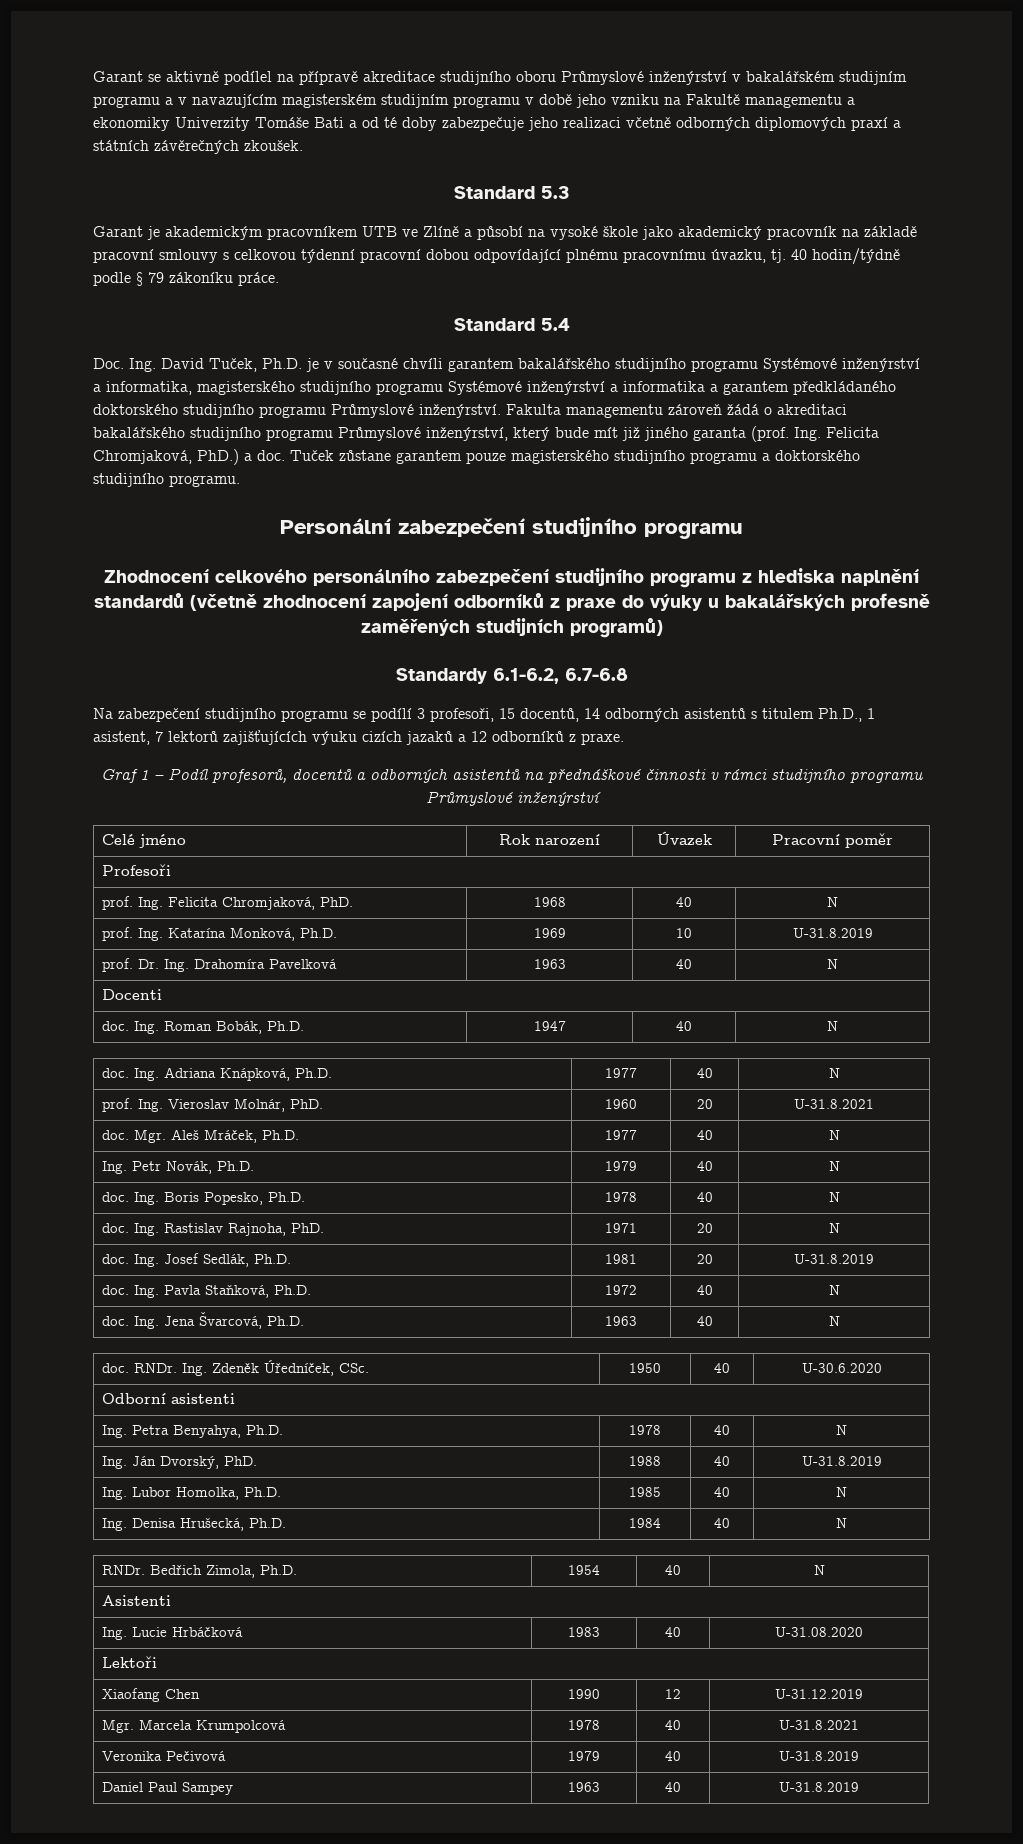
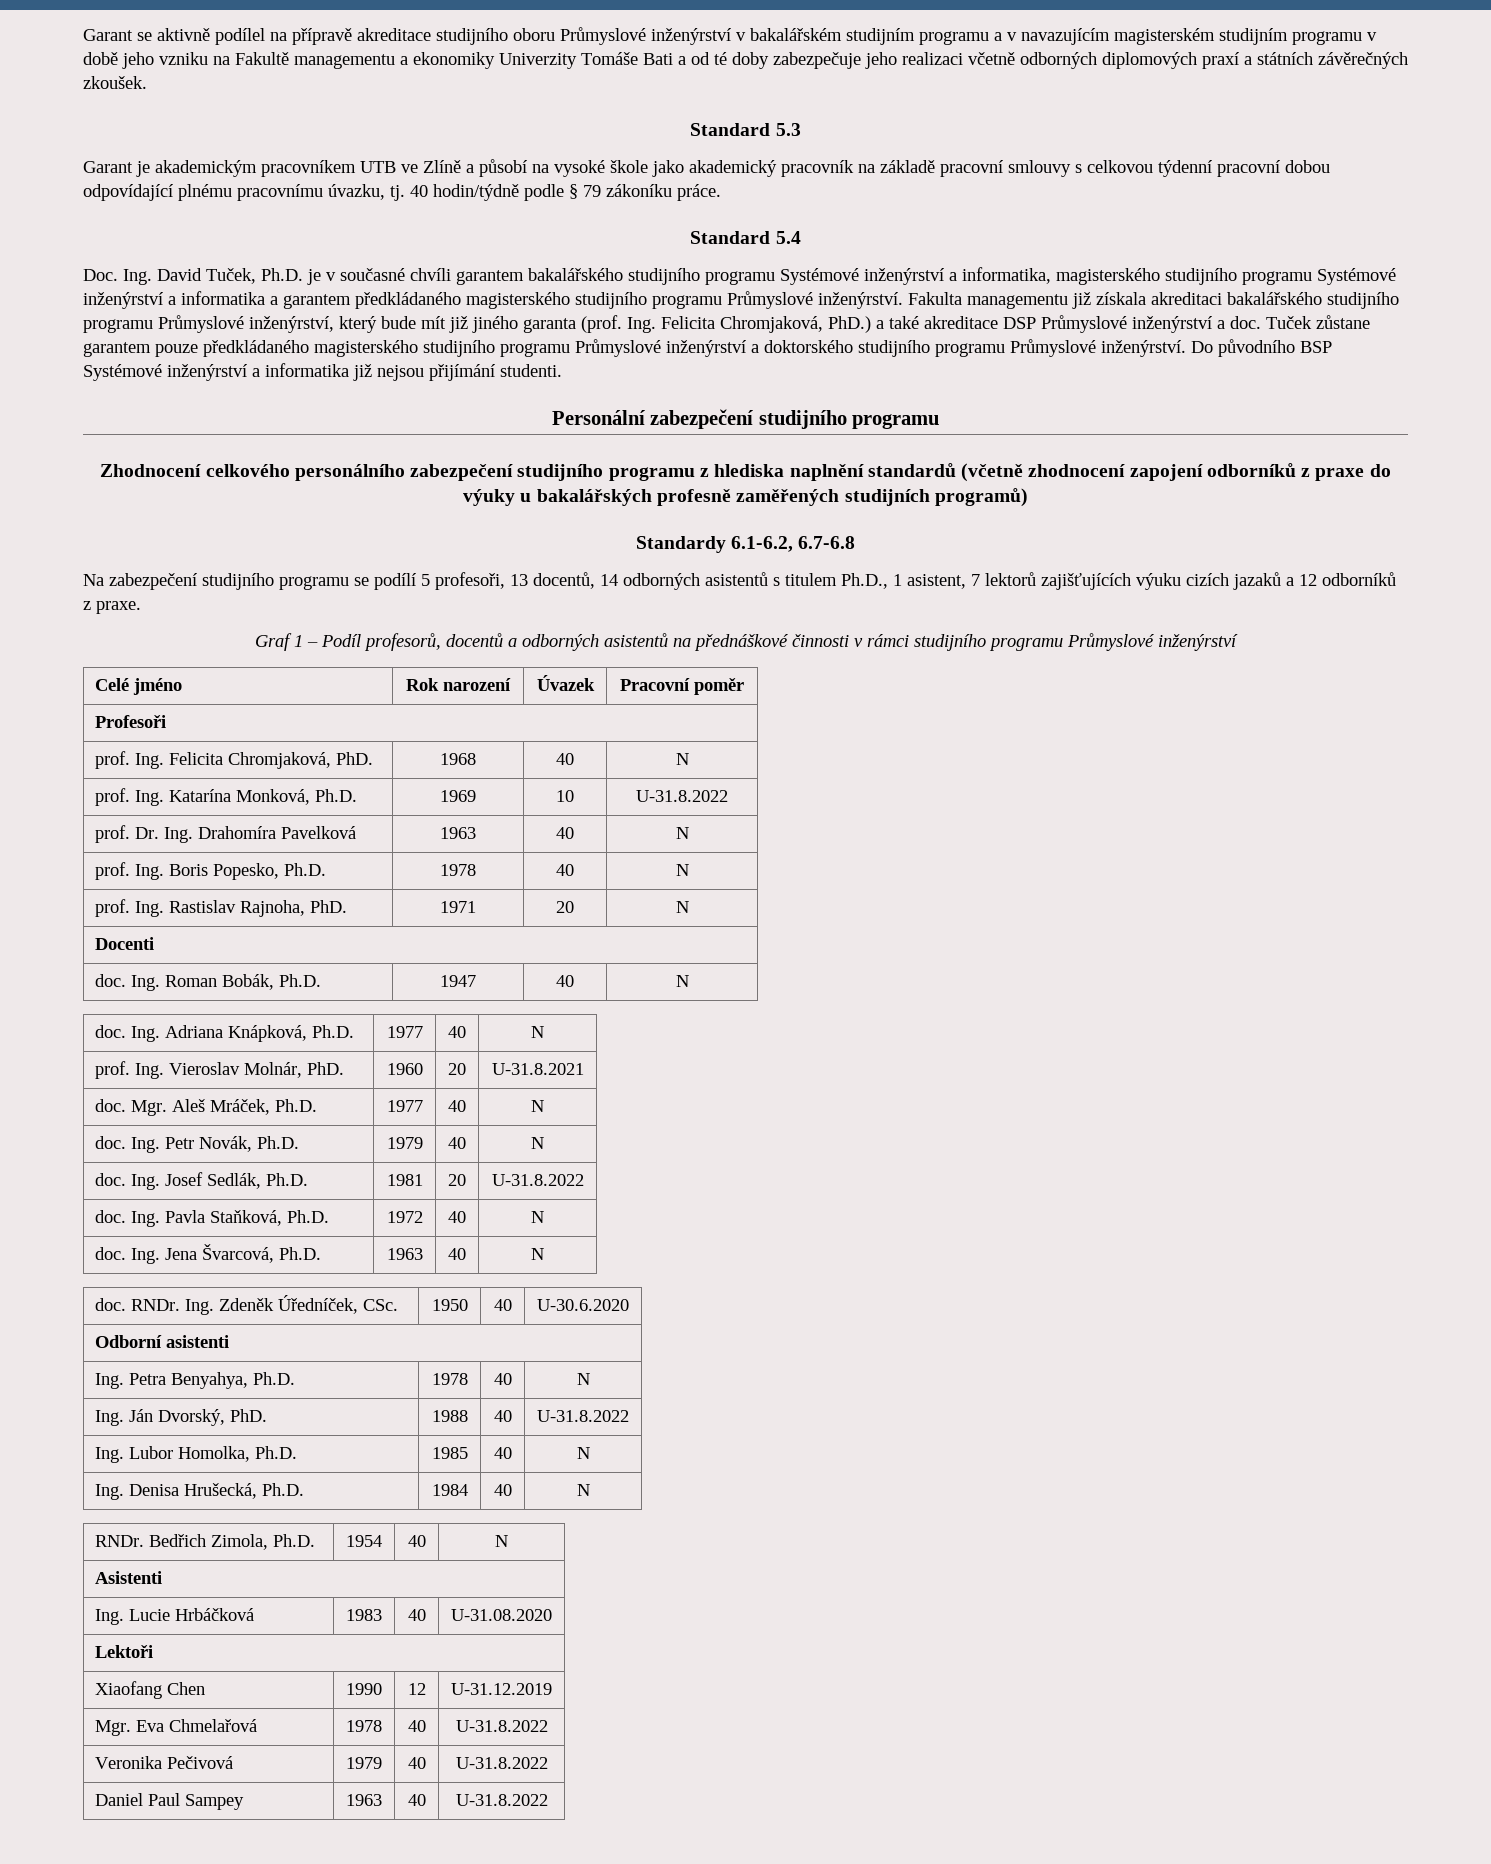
[93,404,178,415] doktorského -> [466,292,570,309] magisterského
[668,404,772,415] zároveň žádá o -> [1072,292,1146,309] již získala
(252, 457) none -> [889,315,1225,333] také akreditace DSP Průmyslové inženýrství a
[511,450,757,464] magisterského studijního programu -> [203,339,746,357] předkládaného magisterského studijního programu Průmyslové inženýrství
[169,475,240,487] programu. -> [935,339,1332,357] [83,363,562,381] programu Průmyslové inženýrství. Do původního BSP Systémové inženýrství a informatika již nejsou přijímání studenti.
[417,708,515,722] 3 profesoři, 15 -> [421,572,528,590] 5 profesoři, 13
[792,928,873,938] U-31.8.2019 -> [636,790,728,802] U-31.8.2022
(838, 964) none -> [95,862,327,880] [440,864,476,876] [556,864,574,876] [675,864,689,876] [95,899,348,917] [440,901,476,913] [556,901,574,913] [675,901,689,913] // prof. Ing. Boris Popesko, Ph.D. | 1978 | 40 | N // prof. Ing. Rastislav Rajnoha, PhD. | 1971 | 20 | N
(840, 1135) none -> [95,1136,127,1149] doc.
[102,1192,306,1205] [605,1192,637,1202] [696,1192,713,1202] [828,1192,840,1202] [102,1223,325,1236] [605,1223,637,1233] [696,1223,713,1233] [828,1223,840,1233] // doc. Ing. Boris Popesko, Ph.D. | 1978 | 40 | N // doc. Ing. Rastislav Rajnoha, PhD. | 1971 | 20 | N -> (544, 1143) none
[794,1254,874,1264] U-31.8.2019 -> [491,1174,584,1186] U-31.8.2022
[801,1456,882,1466] U-31.8.2019 -> [537,1410,629,1422] U-31.8.2022
[139,1719,287,1733] [568,1720,600,1730] [665,1720,681,1730] [779,1720,859,1730] Marcela Krumpolcová | 1978 | 40 | U-31.8.2021 -> [136,1719,258,1732] [346,1720,382,1732] [407,1720,426,1732] [455,1720,548,1732] Eva Chmelařová | 1978 | 40 | U-31.8.2022
[779,1751,859,1761] U-31.8.2019 -> [455,1757,548,1769] U-31.8.2022
[779,1782,859,1792] U-31.8.2019 -> [455,1794,548,1806] U-31.8.2022

